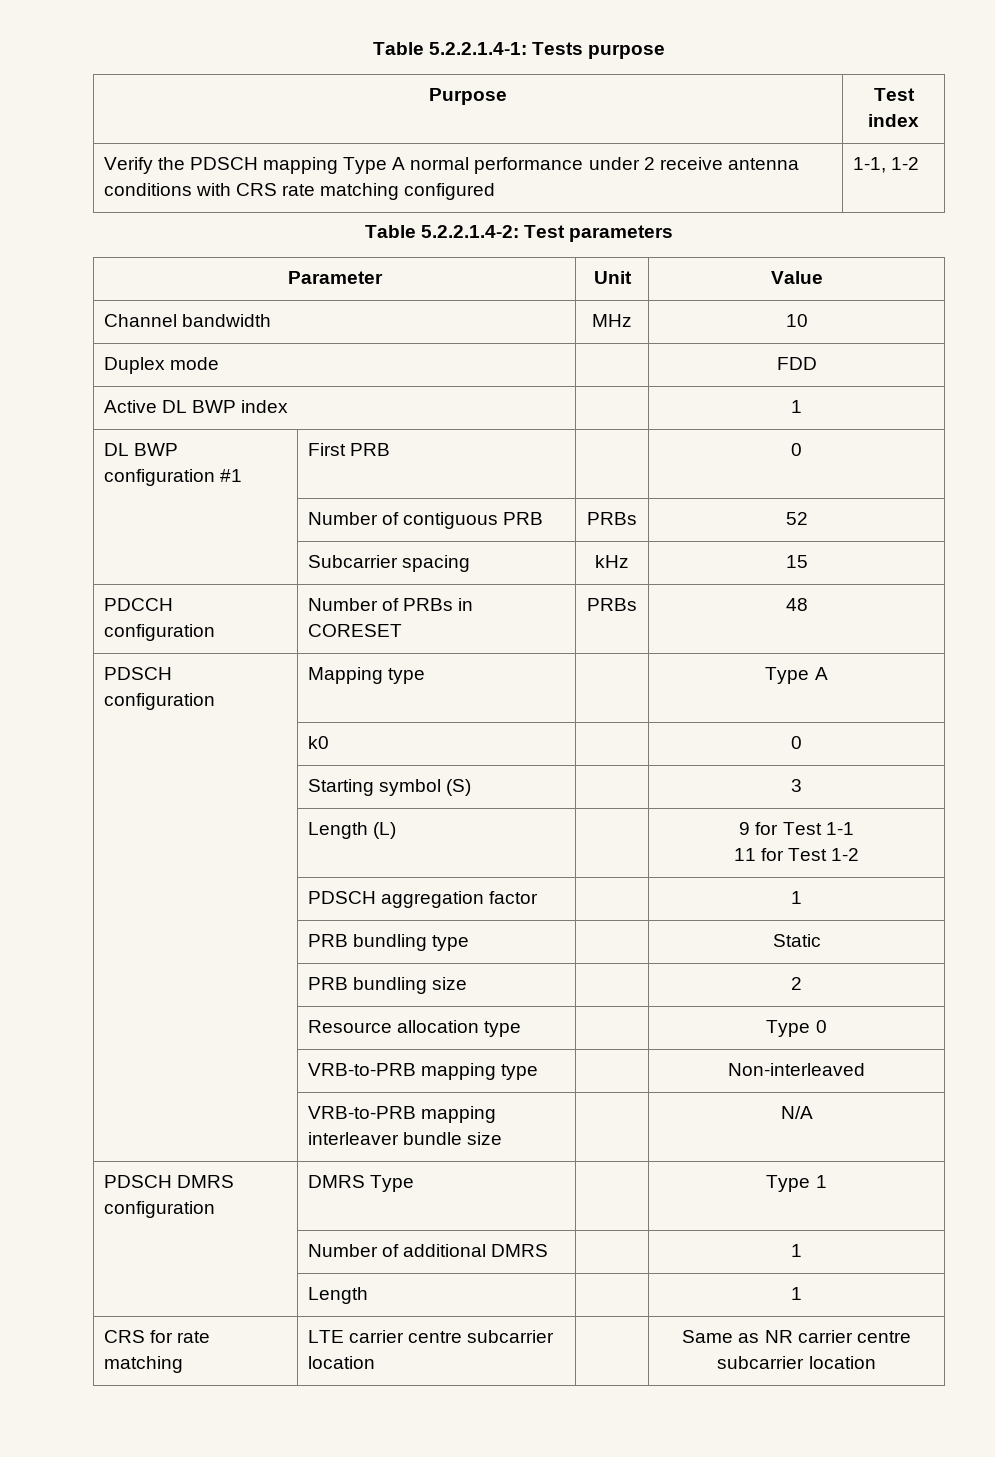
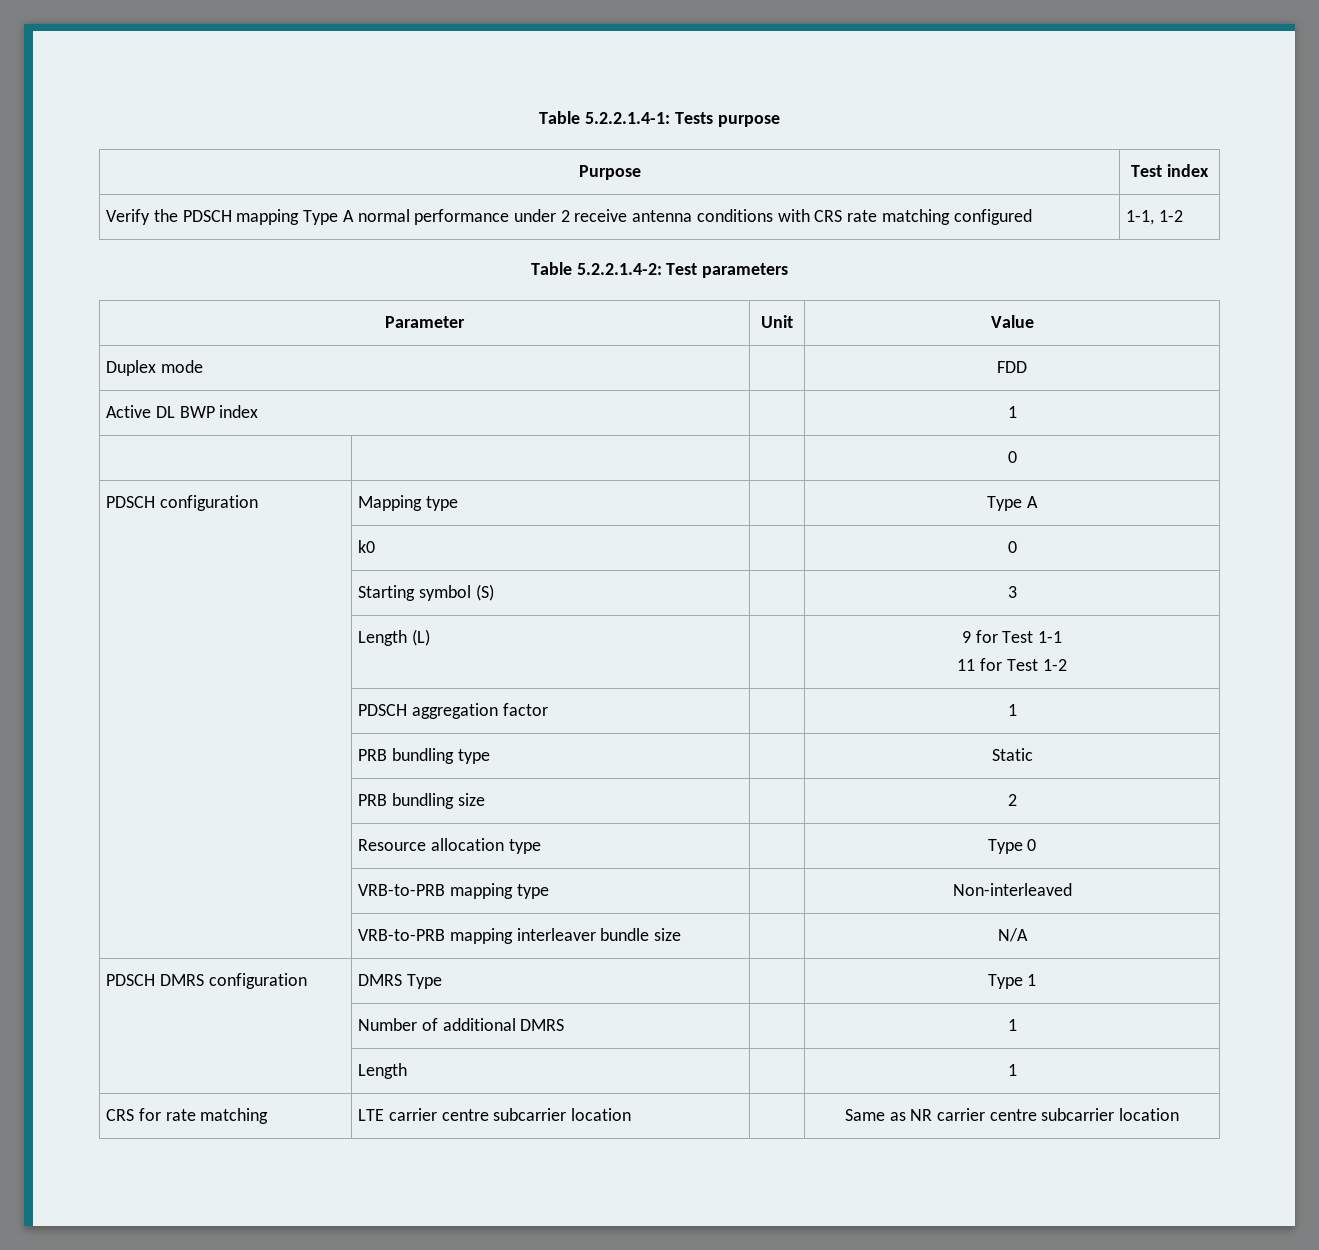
[103,314,271,327] [592,314,632,327] [785,314,808,327] // Channel bandwidth | MHz | 10 -> (1034, 321) none
[103,443,178,456] [103,469,242,486] [307,443,390,456] [791,443,802,456] [307,512,543,529] [587,512,637,525] [785,512,808,525] [307,555,470,572] [595,555,629,568] [785,555,808,568] [103,598,173,611] [103,624,215,641] [307,598,473,611] [307,624,402,637] [587,598,637,611] [785,598,808,611] DL BWP configuration #1 | First PRB | | 0 // | Number of contiguous PRB | PRBs | 52 // | Subcarrier spacing | kHz | 15 // PDCCH configuration | Number of PRBs in CORESET | PRBs | 48 -> [1007,451,1017,463] | | | 0

